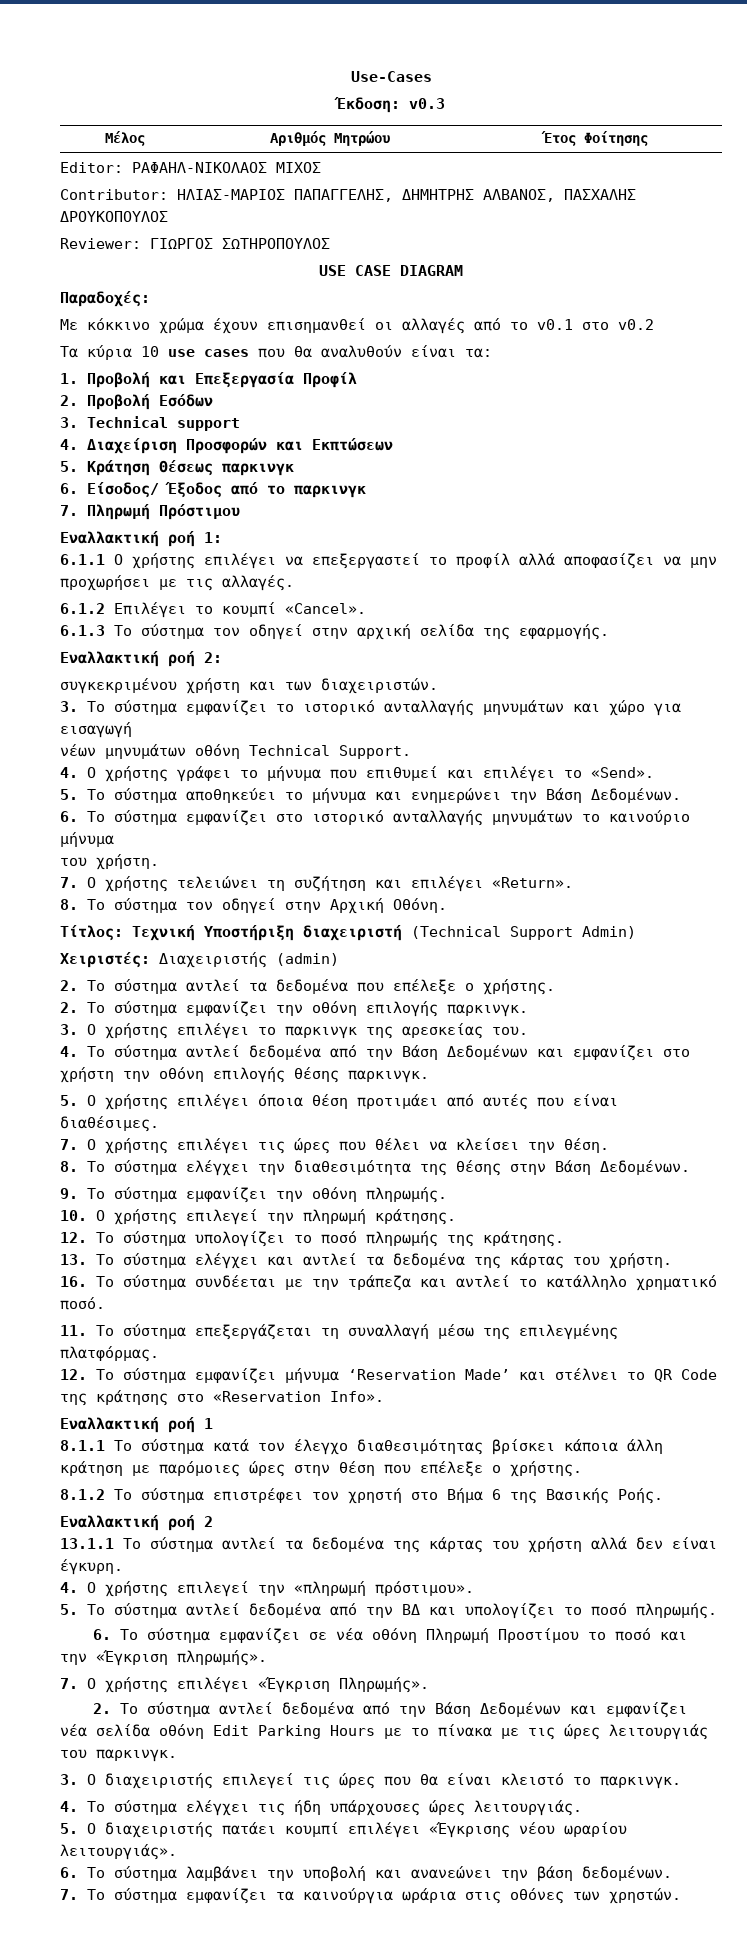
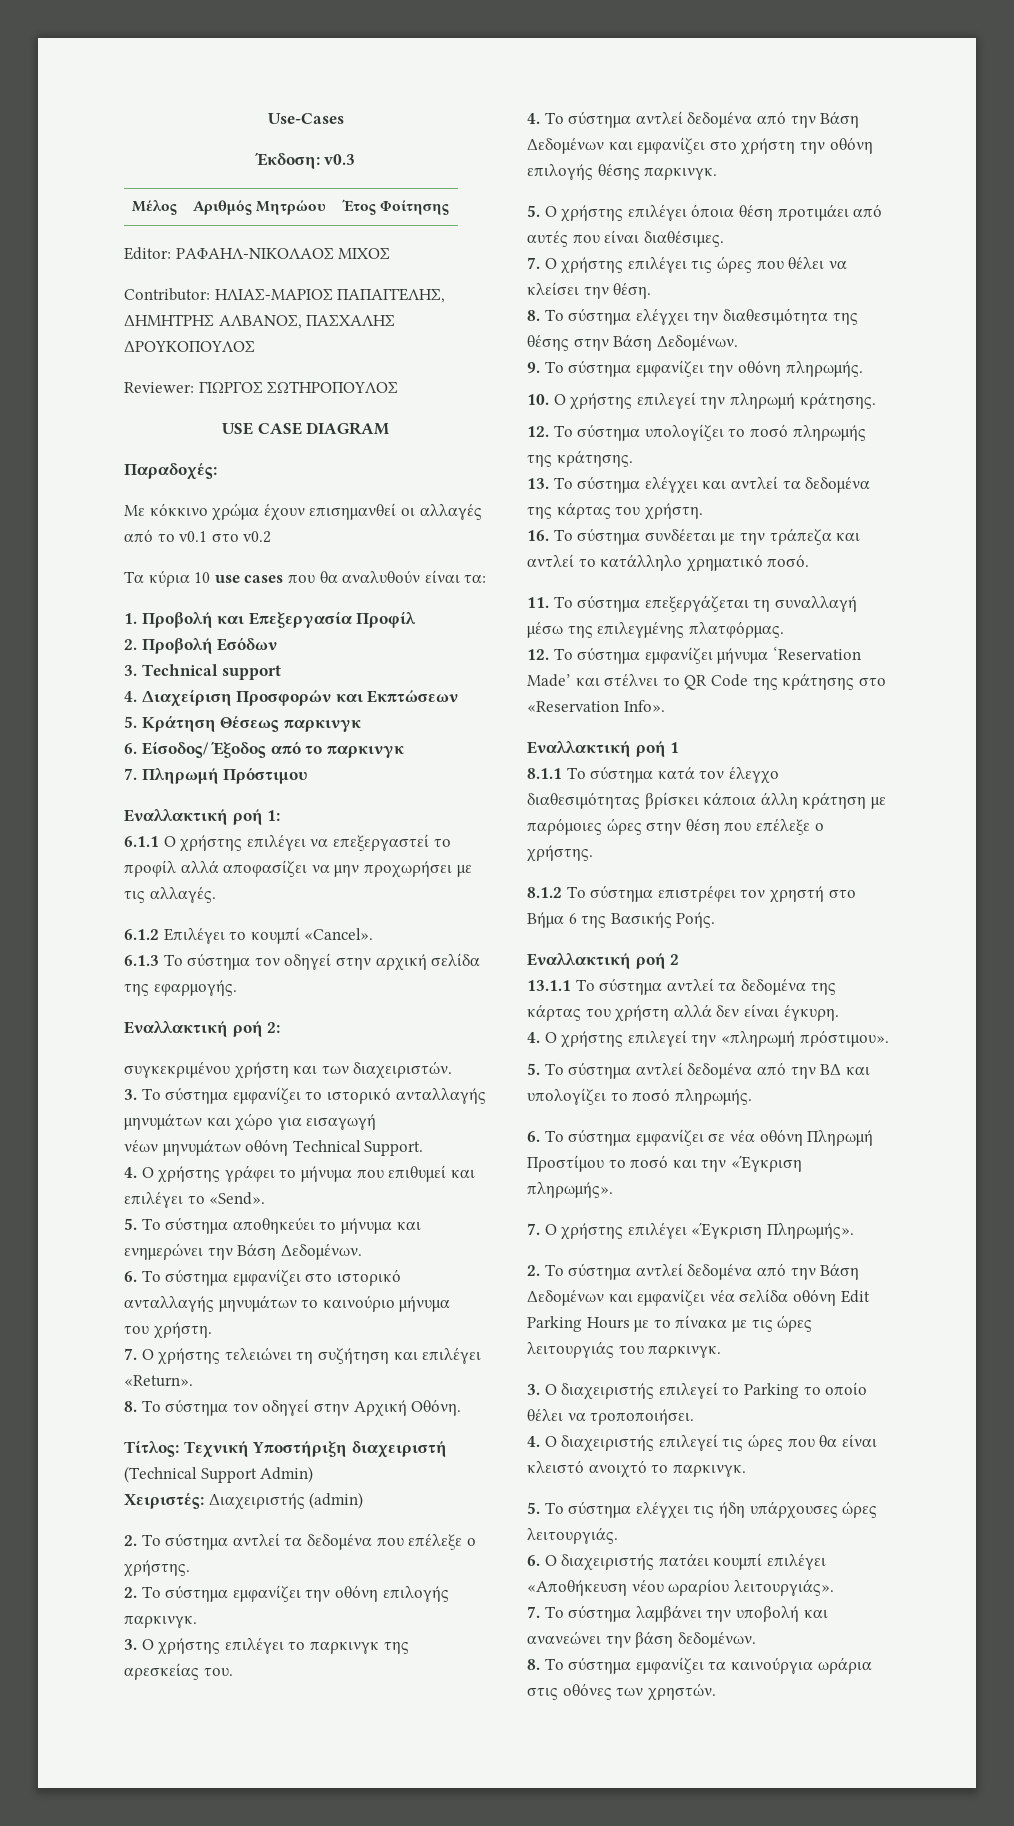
(294, 1781) none -> [722,1382,868,1399] [527,1408,695,1425] [527,1434,718,1452] το Parking το οποίο θέλει να τροποποιήσει. // 4. Ο διαχειριστής επιλεγεί
(564, 1779) none -> [588,1460,647,1478] ανοιχτό
[60,1801,78,1812] 4. -> [527,1502,540,1514] 5.
[60,1823,78,1834] 5. -> [527,1555,540,1566] 6.
[429,1822,510,1838] «Έγκρισης -> [527,1580,627,1596] «Αποθήκευση
[60,1867,78,1878] 6. -> [527,1606,540,1618] 7.
[60,1889,78,1900] 7. -> [527,1659,540,1670] 8.

